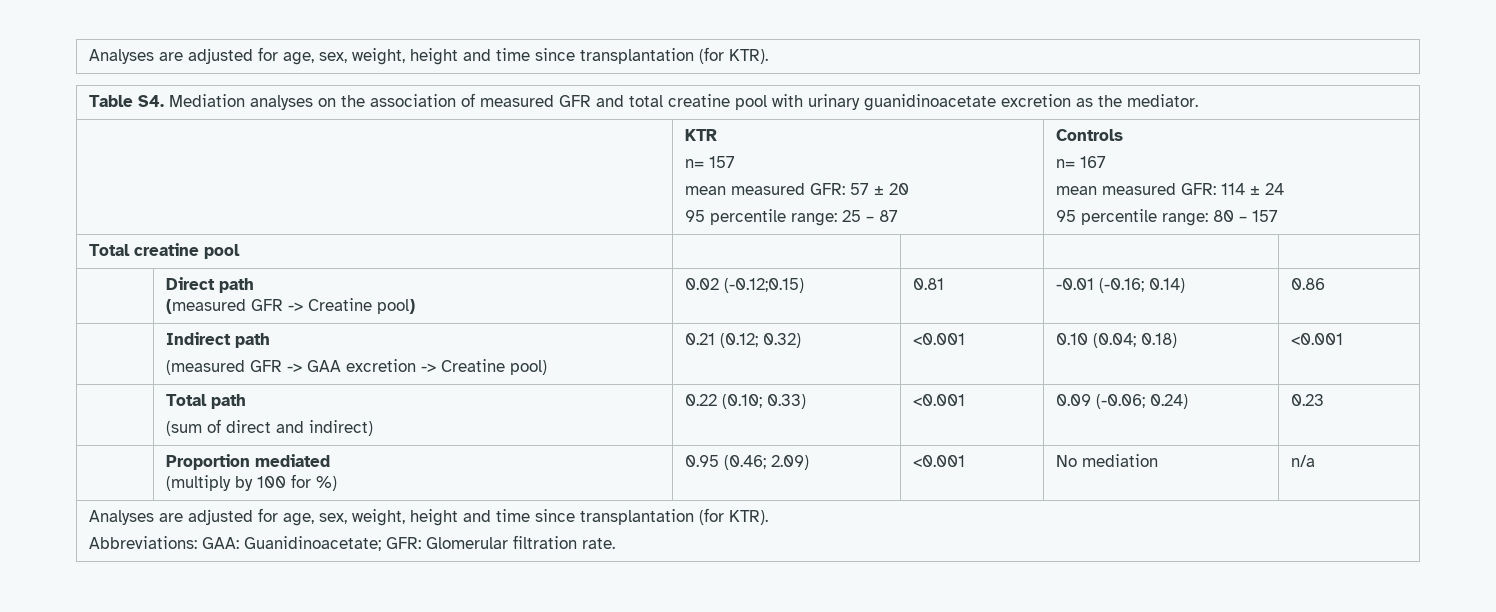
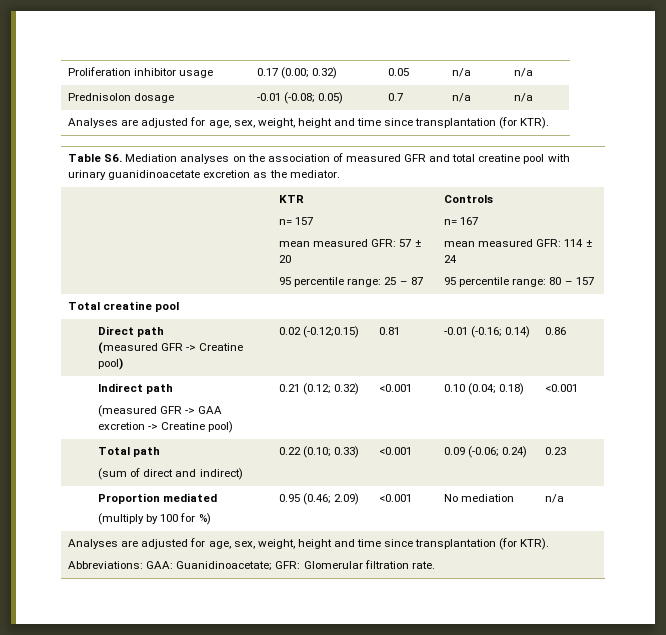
(88, 56) none -> [68,67,214,78] [257,67,338,79] [388,68,410,76] [452,68,472,77] [514,68,534,77] [68,93,175,103] [257,92,344,104] [388,93,404,101] [452,93,472,102] [514,93,534,102] Proliferation inhibitor usage | 0.17 (0.00; 0.32) | 0.05 | n/a | n/a // Prednisolon dosage | -0.01 (-0.08; 0.05) | 0.7 | n/a | n/a //
[137,95,164,107] S4. -> [104,154,123,162] S6.

